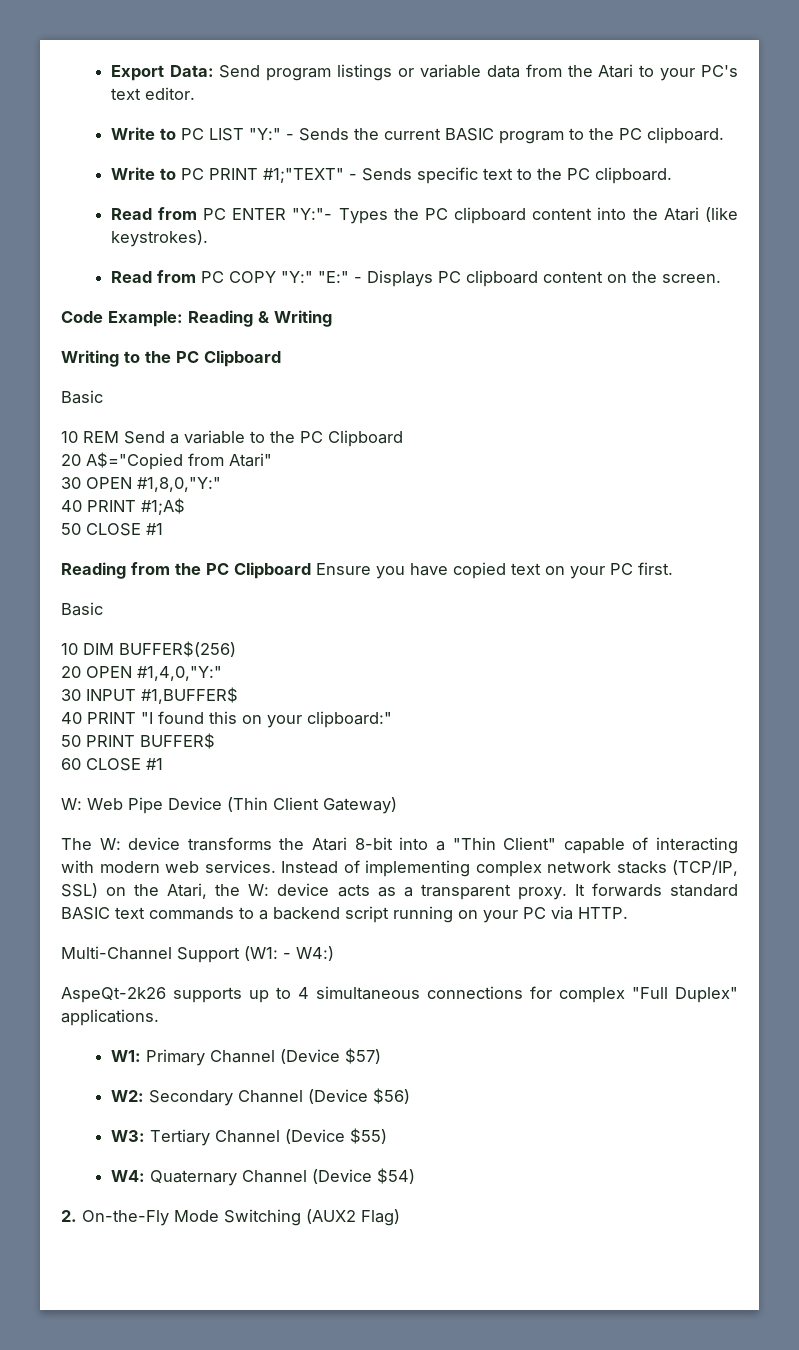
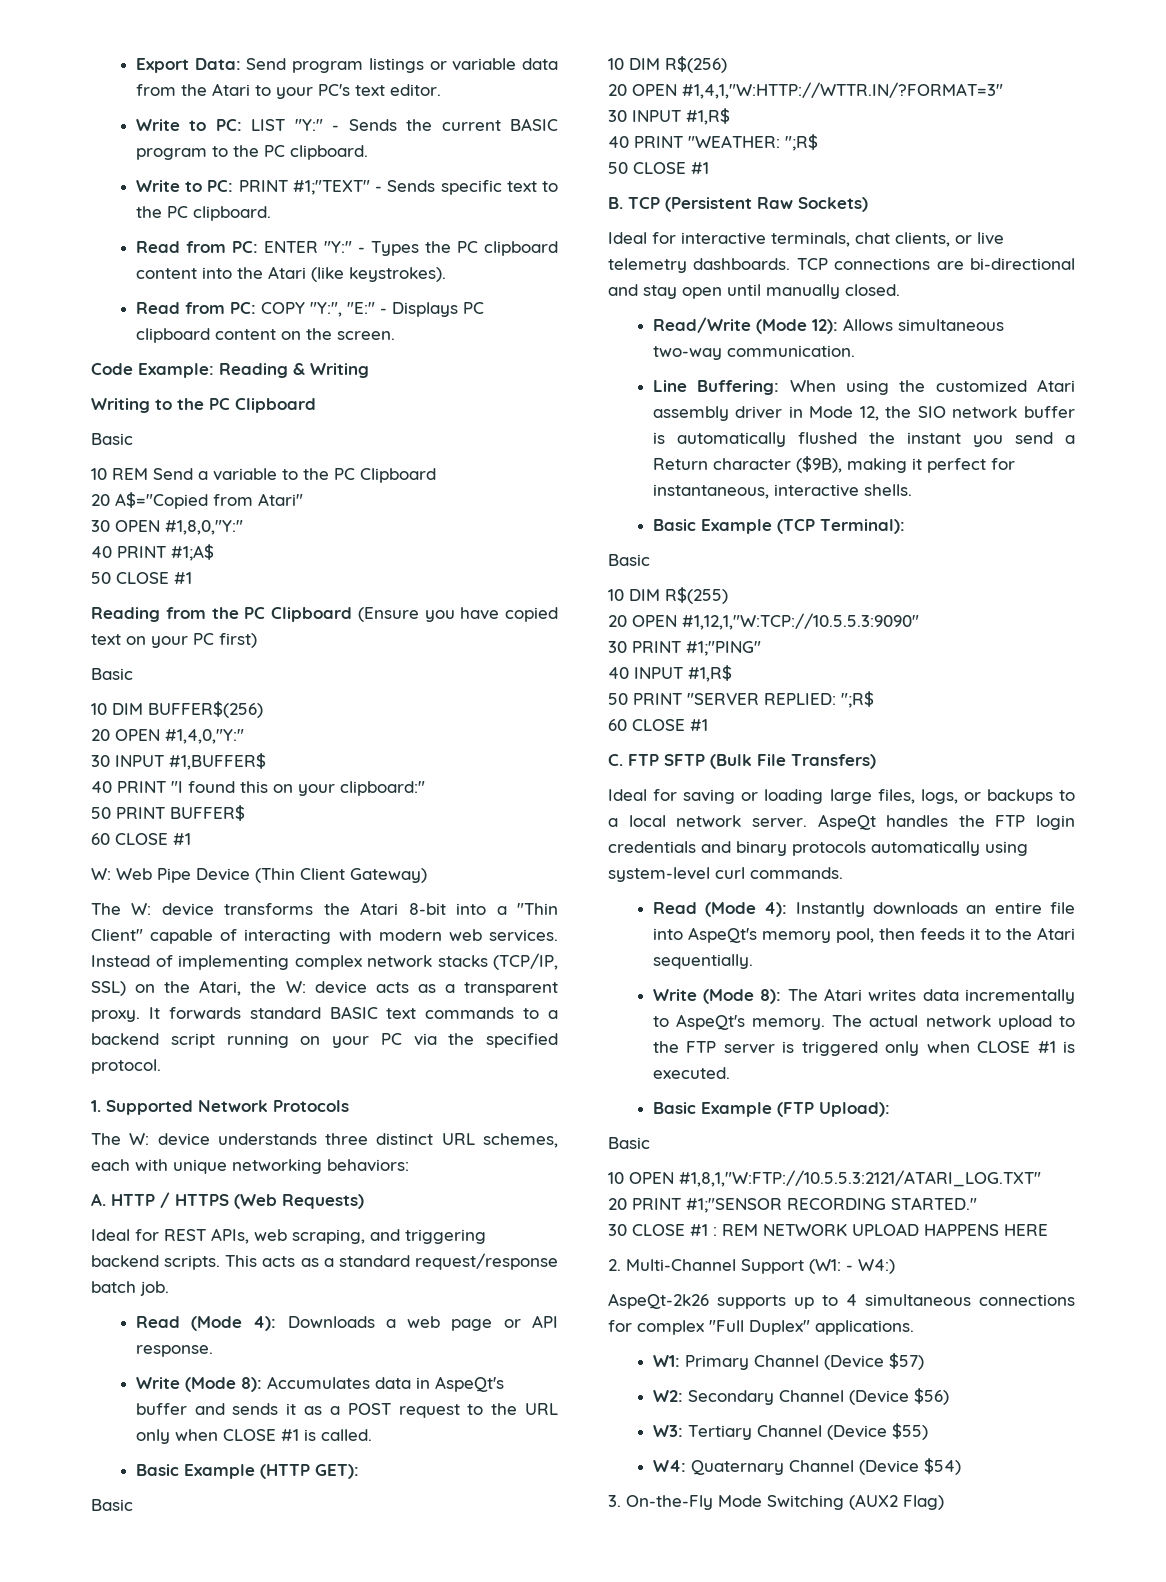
[180,128,204,140] PC -> [215,119,242,131] PC:
[180,168,204,180] PC -> [207,180,234,192] PC:
[203,208,333,220] PC ENTER "Y:"- -> [231,241,365,253] PC: ENTER "Y:" -
[200,271,313,283] PC COPY "Y:" -> [229,302,342,317] PC: COPY "Y:",
[316,563,371,575] Ensure -> [357,607,419,622] (Ensure
[638,562,673,575] first. -> [219,633,257,648] first)
[578,907,628,919] HTTP. // -> [448,1033,558,1048] [91,1059,161,1074] [91,1100,349,1115] [91,1133,558,1148] [91,1159,409,1174] [91,1192,364,1209] [91,1228,486,1244] [91,1253,558,1270] [91,1281,169,1296] [135,1315,558,1331] [135,1345,213,1357] [135,1376,504,1392] [135,1403,558,1418] [135,1429,372,1444] [135,1464,359,1479] [91,1499,133,1511] [608,56,727,73] [608,82,1003,99] [608,108,730,125] [608,134,818,151] [608,162,709,174] [608,197,868,212] [608,232,1004,247] [608,258,1075,273] [608,284,900,299] [652,317,1004,334] [652,345,855,360] [652,379,1075,395] [652,406,1075,421] [652,432,1075,447] [652,456,1015,473] [652,484,912,499] [652,519,905,534] [608,554,650,566] [608,587,728,604] [608,613,919,630] [608,641,761,656] [608,665,732,682] [608,691,874,708] [608,719,708,731] [608,754,876,769] [608,789,1075,804] [608,814,1075,830] [608,841,1028,856] [608,867,843,882] [652,902,1075,917] [652,927,1075,943] [652,954,753,969] [652,988,1075,1004] [652,1014,1075,1030] [652,1041,1075,1056] [652,1067,730,1079] [652,1102,890,1117] [608,1137,650,1149] [608,1170,1041,1187] [608,1197,977,1213] [608,1223,1048,1236] [608,1259,621,1271] the specified protocol. // 1. Supported Network Protocols // The W: device understands three distinct URL schemes, each with unique networking behaviors: // A. HTTP / HTTPS (Web Requests) // Ideal for REST APIs, web scraping, and triggering backend scripts. This acts as a standard request/response batch job. // Read (Mode 4): Downloads a web page or API response. // Write (Mode 8): Accumulates data in AspeQt's buffer and sends it as a POST request to the URL only when CLOSE #1 is called. // Basic Example (HTTP GET): // Basic // 10 DIM R$(256) // 20 OPEN #1,4,1,"W:HTTP://WTTR.IN/?FORMAT=3" // 30 INPUT #1,R$ // 40 PRINT "WEATHER: ";R$ // 50 CLOSE #1 // B. TCP (Persistent Raw Sockets) // Ideal for interactive terminals, chat clients, or live telemetry dashboards. TCP connections are bi-directional and stay open until manually closed. // Read/Write (Mode 12): Allows simultaneous two-way communication. // Line Buffering: When using the customized Atari assembly driver in Mode 12, the SIO network buffer is automatically flushed the instant you send a Return character ($9B), making it perfect for instantaneous, interactive shells. // Basic Example (TCP Terminal): // Basic // 10 DIM R$(255) // 20 OPEN #1,12,1,"W:TCP://10.5.5.3:9090" // 30 PRINT #1;"PING" // 40 INPUT #1,R$ // 50 PRINT "SERVER REPLIED: ";R$ // 60 CLOSE #1 // C. FTP SFTP (Bulk File Transfers) // Ideal for saving or loading large files, logs, or backups to a local network server. AspeQt handles the FTP login credentials and binary protocols automatically using system-level curl commands. // Read (Mode 4): Instantly downloads an entire file into AspeQt's memory pool, then feeds it to the Atari sequentially. // Write (Mode 8): The Atari writes data incrementally to AspeQt's memory. The actual network upload to the FTP server is triggered only when CLOSE #1 is executed. // Basic Example (FTP Upload): // Basic // 10 OPEN #1,8,1,"W:FTP://10.5.5.3:2121/ATARI_LOG.TXT" // 20 PRINT #1;"SENSOR RECORDING STARTED." // 30 CLOSE #1 : REM NETWORK UPLOAD HAPPENS HERE // 2.
[61,1210,77,1222] 2. -> [608,1495,621,1507] 3.

